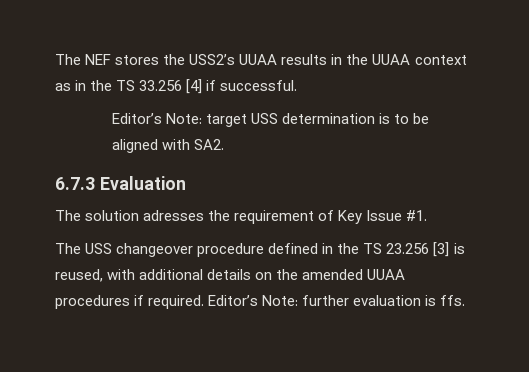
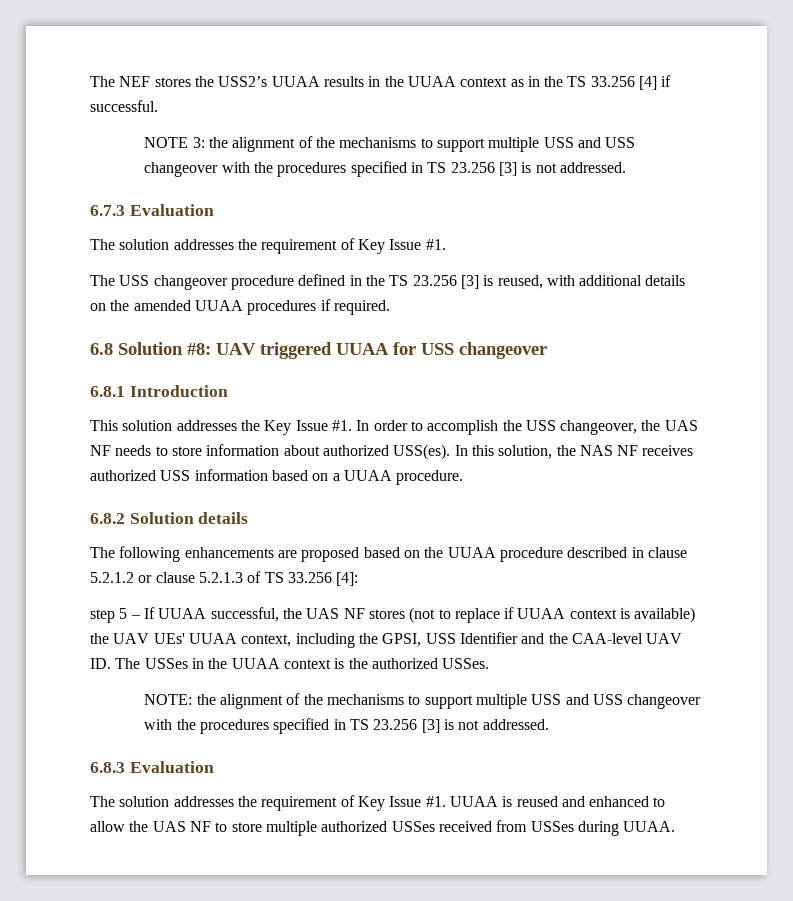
[111,113,430,127] [111,139,224,153] Editor’s Note: target USS determination is to be aligned with SA2. -> [144,136,636,152] [144,161,626,177] NOTE 3: the alignment of the mechanisms to support multiple USS and USS changeover with the procedures specified in TS 23.256 [3] is not addressed.
[143,210,205,221] adresses -> [173,239,234,250] addresses
[208,295,466,306] Editor’s Note: further evaluation is ffs. -> [90,342,547,359] [90,385,228,397] [90,420,698,435] [90,444,694,460] [90,469,464,485] [90,512,249,524] [90,546,687,562] [90,571,359,586] [90,607,696,623] [90,632,683,648] [90,658,490,669] [144,693,702,709] [144,718,549,734] [90,761,214,773] [90,795,666,811] [90,820,676,836] // 6.8 Solution #8: UAV triggered UUAA for USS changeover // 6.8.1 Introduction // This solution addresses the Key Issue #1. In order to accomplish the USS changeover, the UAS NF needs to store information about authorized USS(es). In this solution, the NAS NF receives authorized USS information based on a UUAA procedure. // 6.8.2 Solution details // The following enhancements are proposed based on the UUAA procedure described in clause 5.2.1.2 or clause 5.2.1.3 of TS 33.256 [4]: // step 5 – If UUAA successful, the UAS NF stores (not to replace if UUAA context is available) the UAV UEs' UUAA context, including the GPSI, USS Identifier and the CAA-level UAV ID. The USSes in the UUAA context is the authorized USSes. // NOTE: the alignment of the mechanisms to support multiple USS and USS changeover with the procedures specified in TS 23.256 [3] is not addressed. // 6.8.3 Evaluation // The solution addresses the requirement of Key Issue #1. UUAA is reused and enhanced to allow the UAS NF to store multiple authorized USSes received from USSes during UUAA.

